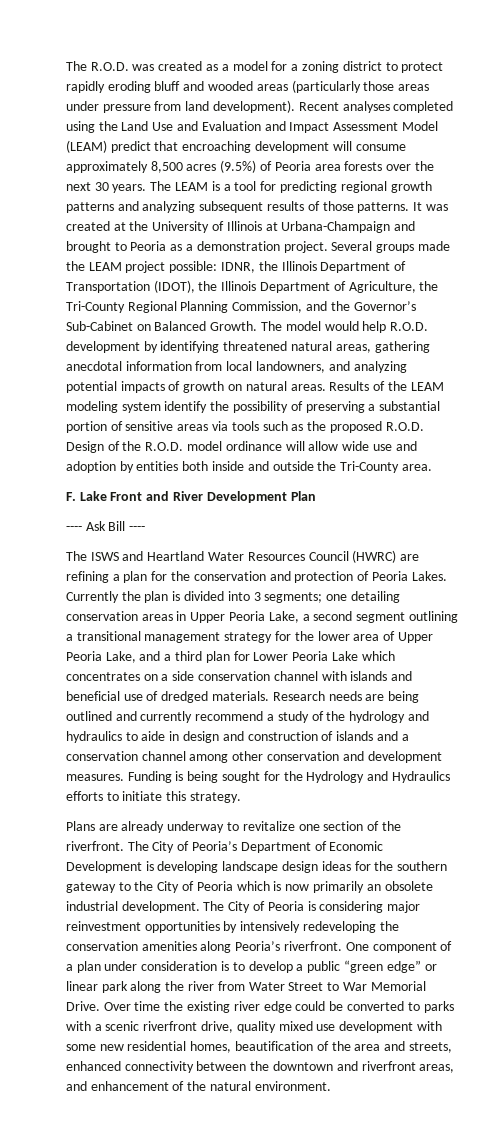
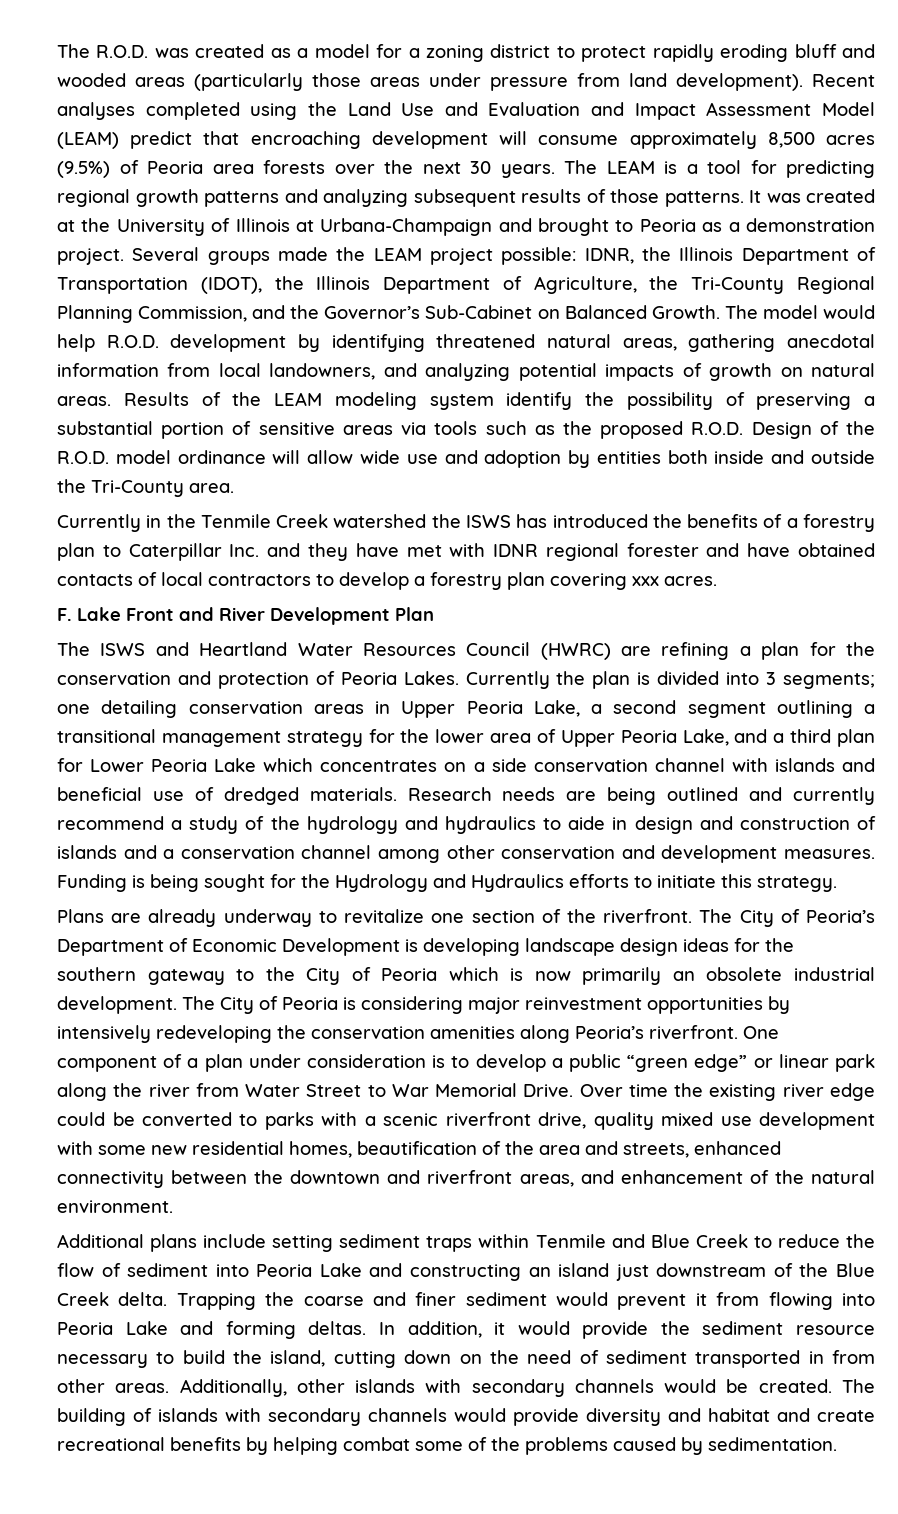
(432, 467) none -> [57,514,875,532] [57,543,875,561] [57,572,718,590] // Currently in the Tenmile Creek watershed the ISWS has introduced the benefits of a forestry plan to Caterpillar Inc. and they have met with IDNR regional forester and have obtained contacts of local contractors to develop a forestry plan covering xxx acres.
[65,521,146,531] // ---- Ask Bill ---- -> (435, 614) none
(331, 1086) none -> [57,1234,876,1252] [57,1263,876,1281] [57,1292,875,1310] [57,1321,875,1339] [57,1350,875,1368] [57,1379,875,1397] [57,1408,876,1426] [57,1437,838,1455] // Additional plans include setting sediment traps within Tenmile and Blue Creek to reduce the flow of sediment into Peoria Lake and constructing an island just downstream of the Blue Creek delta. Trapping the coarse and finer sediment would prevent it from flowing into Peoria Lake and forming deltas. In addition, it would provide the sediment resource necessary to build the island, cutting down on the need of sediment transported in from other areas. Additionally, other islands with secondary channels would be created. The building of islands with secondary channels would provide diversity and habitat and create recreational benefits by helping combat some of the problems caused by sedimentation.

